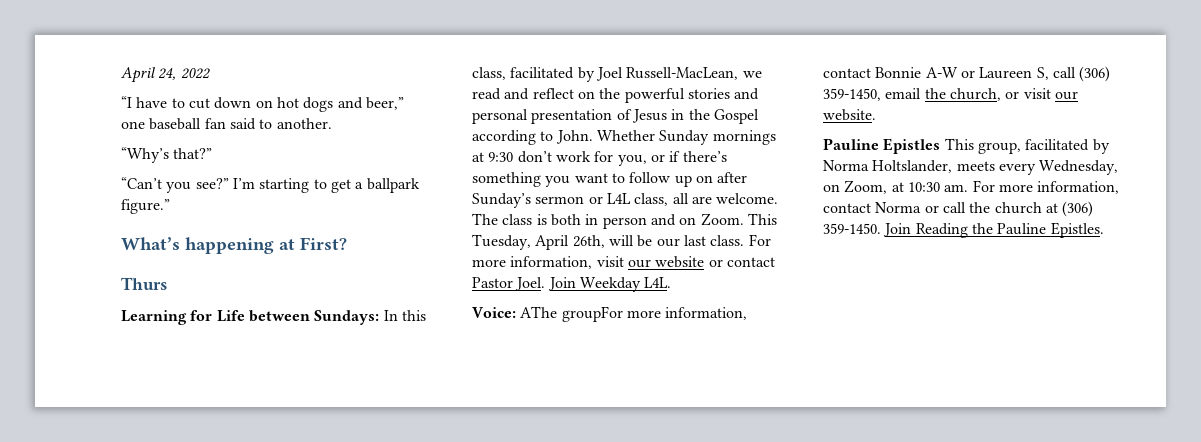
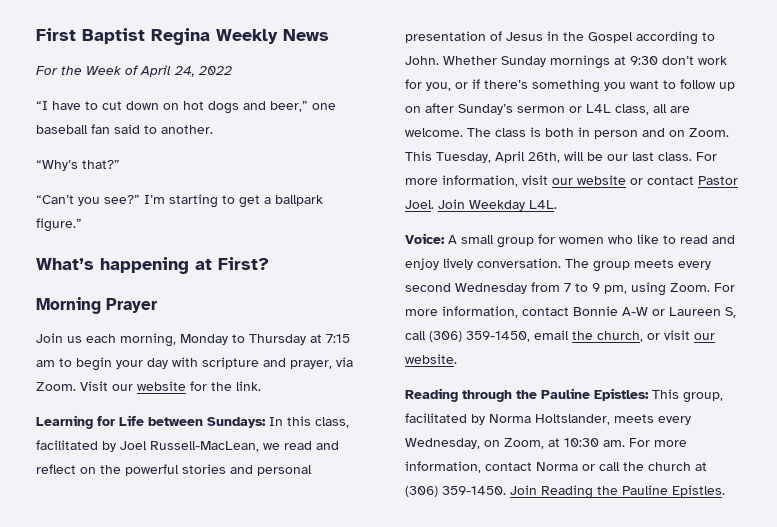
(121, 75) none -> [36,28,329,45] [36,65,139,75] First Baptist Regina Weekly News // For the Week of
[121,277,167,290] Thurs -> [36,297,158,314] [36,333,350,347] [36,357,353,371] [36,381,261,391] Morning Prayer // Join us each morning, Monday to Thursday at 7:15 am to begin your day with scripture and prayer, via Zoom. Visit our website for the link.
[520,306,623,322] AThe groupFor -> [448,234,735,248] [405,258,711,272] [405,282,735,296] A small group for women who like to read and enjoy lively conversation. The group meets every second Wednesday from 7 to 9 pm, using Zoom. For
[823,138,941,154] Pauline Epistles -> [405,388,649,402] Reading through the Pauline Epistles:

